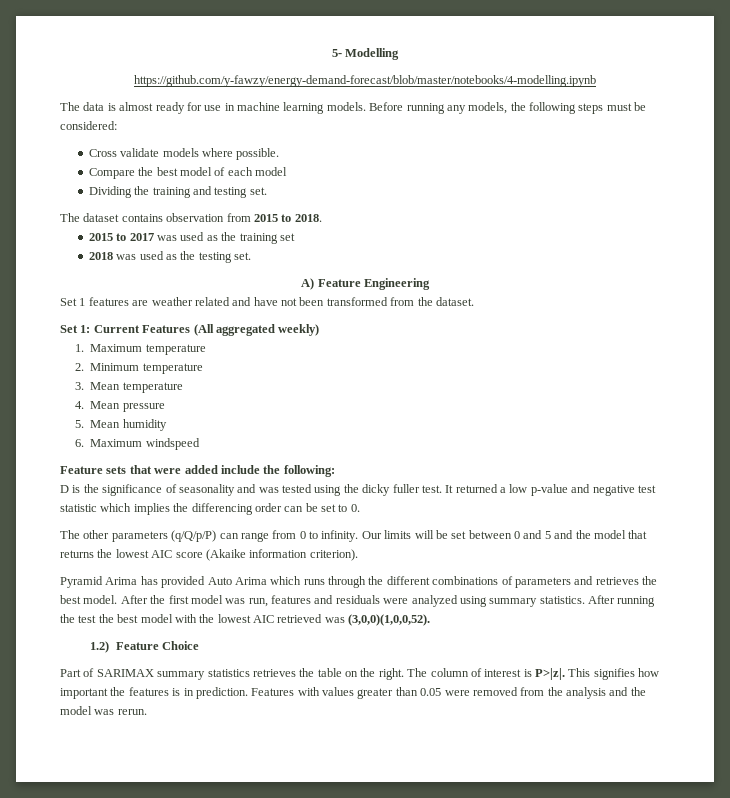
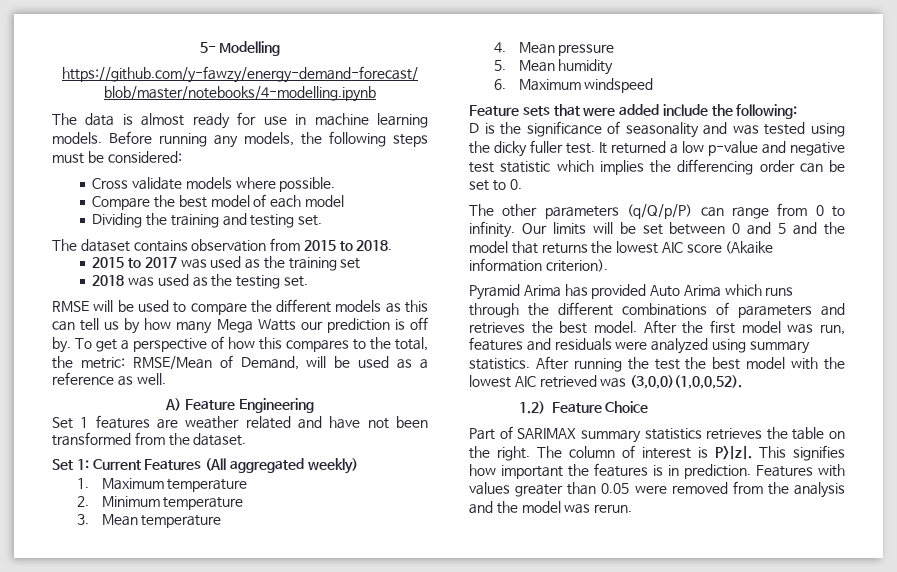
(252, 256) none -> [52,299,429,315] [52,317,428,334] [52,336,428,353] [52,355,429,370] [52,372,166,386] // RMSE will be used to compare the different models as this can tell us by how many Mega Watts our prediction is off by. To get a perspective of how this compares to the total, the metric: RMSE/Mean of Demand, will be used as a reference as well.

